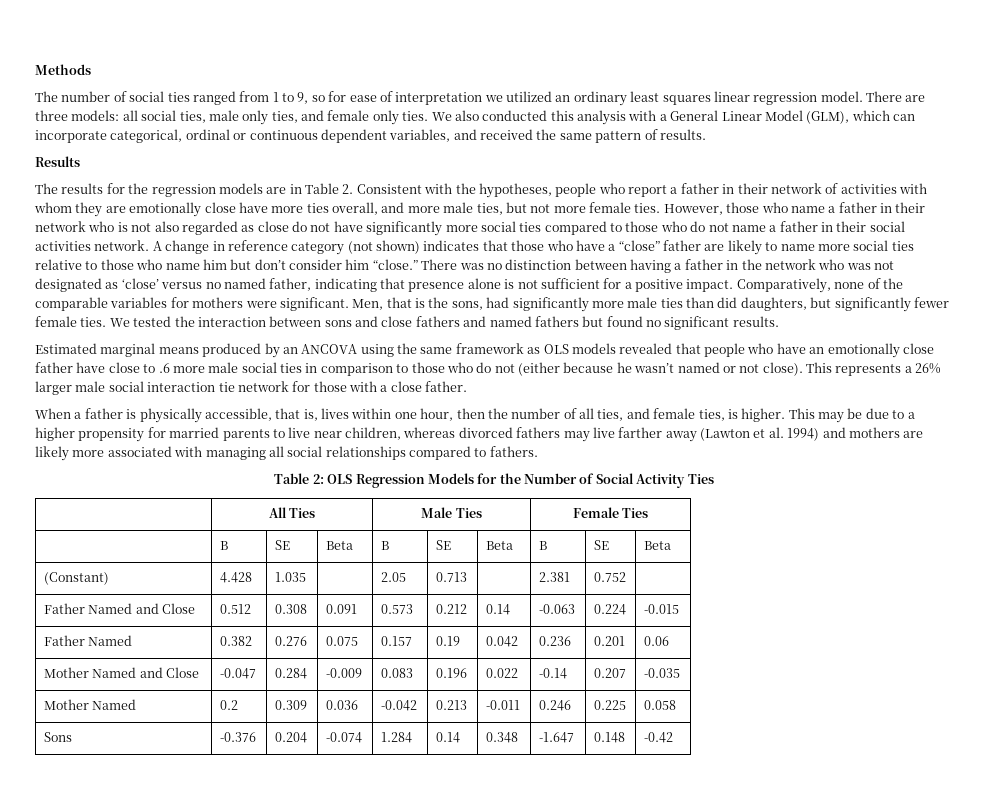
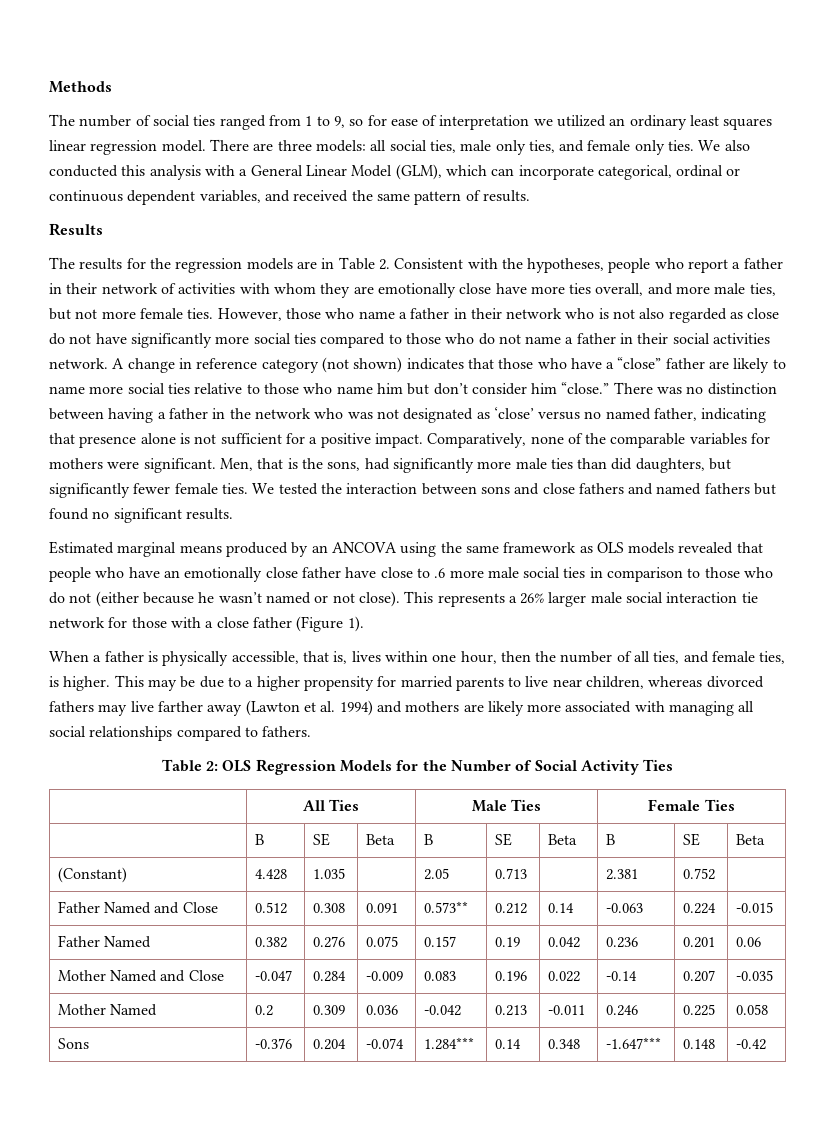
[425,381,468,392] father. -> [252,616,364,632] father (Figure 1).
[380,604,413,614] 0.573 -> [423,901,468,913] 0.573**
[380,732,412,743] 1.284 -> [423,1037,474,1050] 1.284***
[538,732,574,743] -1.647 -> [605,1037,661,1049] -1.647***

